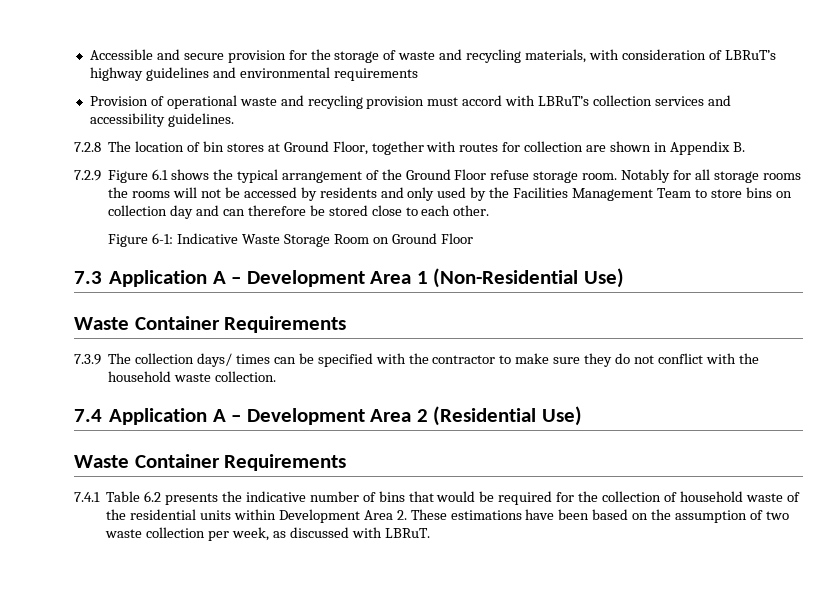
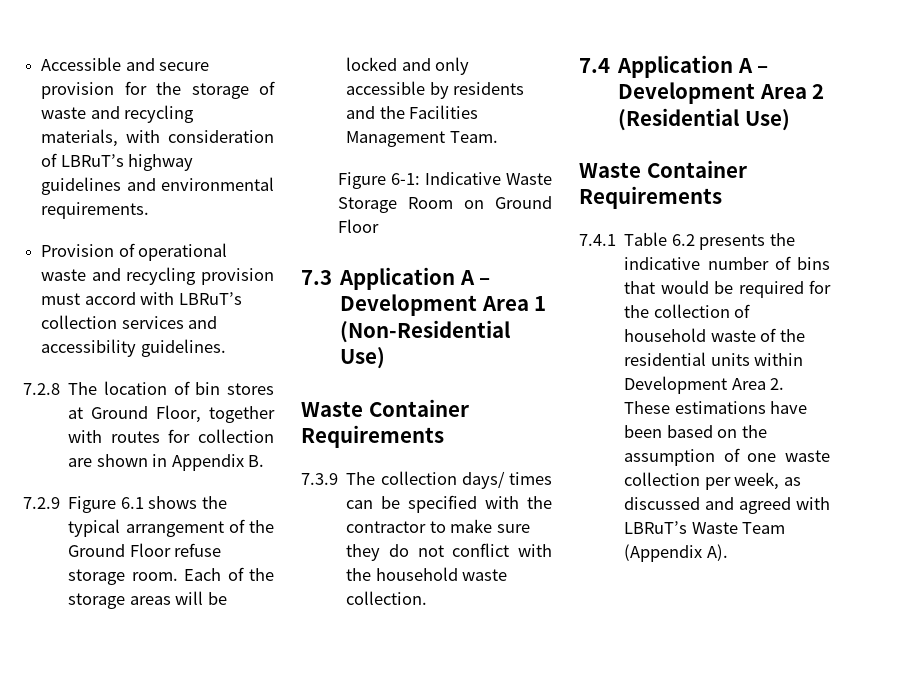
[333,68,418,81] requirements -> [41,202,150,219] requirements.
[621,169,801,183] [108,187,792,201] [108,205,490,219] Notably for all storage rooms the rooms will not be accessed by residents and only used by the Facilities Management Team to store bins on collection day and can therefore be stored close to each other. -> [184,567,274,581] [68,591,227,609] [346,57,470,75] [346,81,525,99] [346,105,479,119] [346,131,498,147] Each of the storage areas will be locked and only accessible by residents and the Facilities Management Team.
[765,511,789,520] two -> [747,453,777,462] one
[351,527,430,538] with LBRuT. -> [705,497,830,514] [624,521,786,534] [624,544,728,562] and agreed with LBRuT’s Waste Team (Appendix A).

